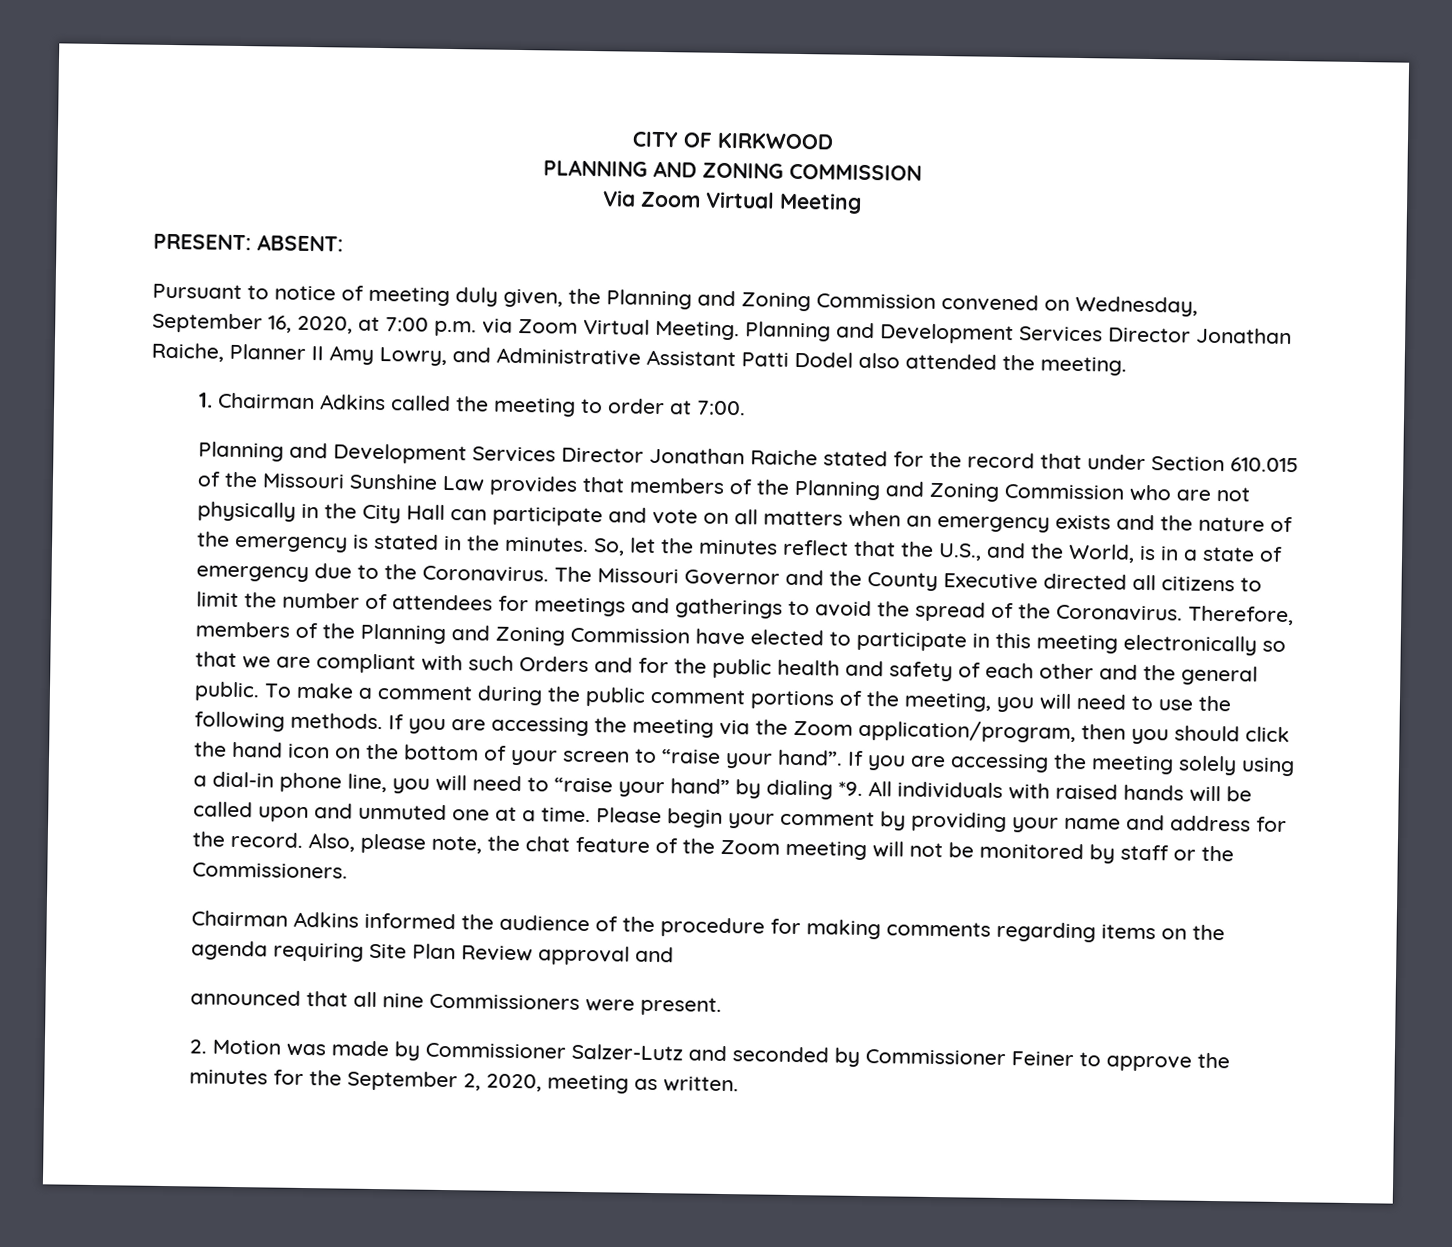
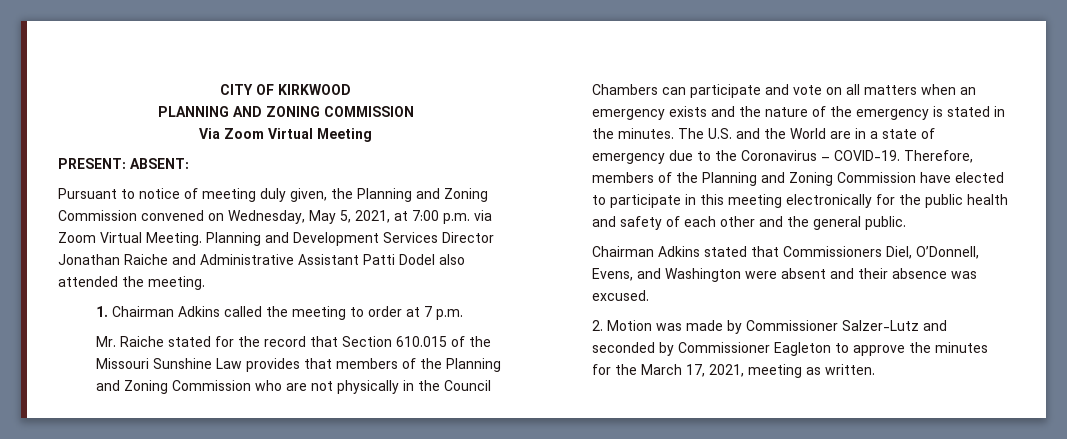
[152,312,353,334] September 16, 2020, -> [309,210,390,224] May 5, 2021,
[151,342,447,366] Raiche, Planner II Amy Lowry, -> [124,254,168,265] Raiche
[696,400,747,416] [198,441,746,465] 7:00. // Planning and Development Services Director Jonathan -> [423,306,463,320] [95,336,116,347] 7 p.m. // Mr.
[1087,454,1147,470] under -> (338, 341) none
[362,504,446,524] City Hall -> [443,380,491,391] [591,84,658,95] Council Chambers
[593,537,1157,563] So, let the minutes reflect that the U.S., and the World, is -> [677,128,851,139] The U.S. and the World are
[422,565,1263,592] [196,591,1184,622] Coronavirus. The Missouri Governor and the County Executive directed all citizens to limit the number of attendees for meetings and gatherings to avoid the spread of the Coronavirus. -> [740,150,900,161] Coronavirus – COVID-19.
[1262,640,1287,653] [195,651,634,674] so that we are compliant with such Orders and -> (872, 201) none
[264,682,1233,713] [194,711,1291,745] [194,741,1296,777] [193,771,1253,803] [193,801,1288,833] [192,831,1235,864] [192,862,349,879] [191,910,1226,943] [191,940,675,966] [190,989,723,1016] To make a comment during the public comment portions of the meeting, you will need to use the following methods. If you are accessing the meeting via the Zoom application/program, then you should click the hand icon on the bottom of your screen to “raise your hand”. If you are accessing the meeting solely using a dial-in phone line, you will need to “raise your hand” by dialing *9. All individuals with raised hands will be called upon and unmuted one at a time. Please begin your comment by providing your name and address for the record. Also, please note, the chat feature of the Zoom meeting will not be monitored by staff or the Commissioners. // Chairman Adkins informed the audience of the procedure for making comments regarding items on the agenda requiring Site Plan Review approval and // announced that all nine Commissioners were present. -> [591,246,979,259] [591,268,977,282] [591,290,649,301] // Chairman Adkins stated that Commissioners Diel, O’Donnell, Evens, and Washington were absent and their absence was excused.
[1011,1051,1075,1067] Feiner -> [773,342,831,356] Eagleton
[347,1070,543,1092] September 2, 2020, -> [640,364,744,377] March 17, 2021,

